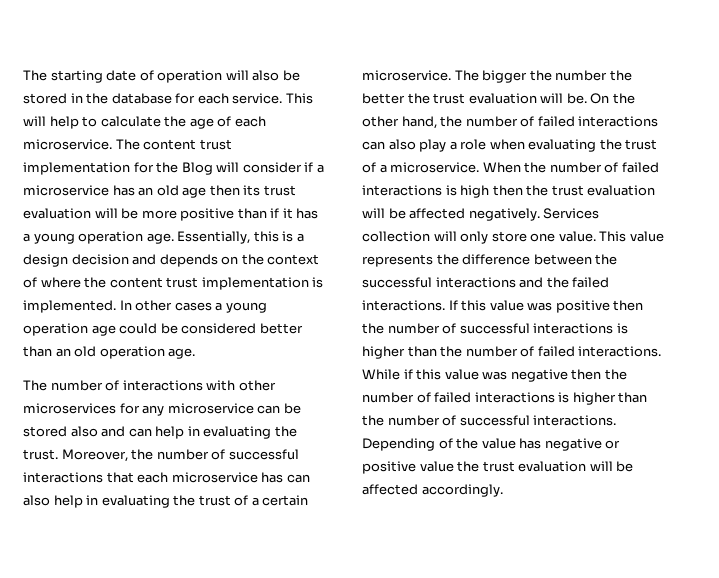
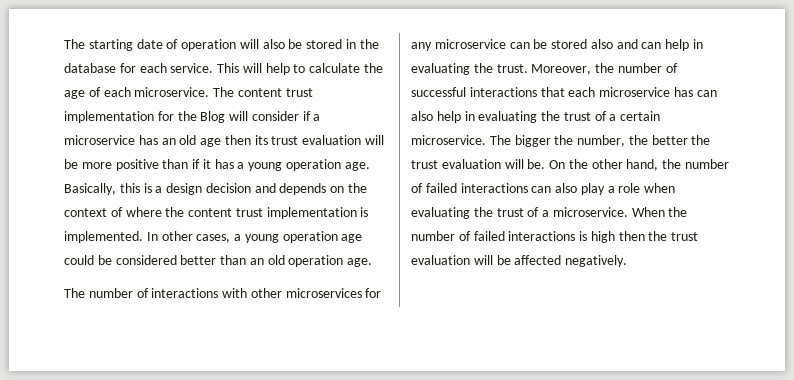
[177,231,251,244] Essentially, -> [64,183,116,195] Basically,
[174,302,212,311] cases -> [196,234,231,243] cases,
[555,70,608,81] number -> [577,135,626,147] number,
[543,208,600,219] [362,231,664,244] [362,254,618,267] [362,277,610,288] [362,300,644,313] [362,323,628,334] [362,346,662,359] [362,369,627,382] [362,392,648,405] [362,415,617,426] [362,438,621,451] [362,461,634,474] [362,484,503,497] Services collection will only store one value. This value represents the difference between the successful interactions and the failed interactions. If this value was positive then the number of successful interactions is higher than the number of failed interactions. While if this value was negative then the number of failed interactions is higher than the number of successful interactions. Depending of the value has negative or positive value the trust evaluation will be affected accordingly. -> (628, 261) none

